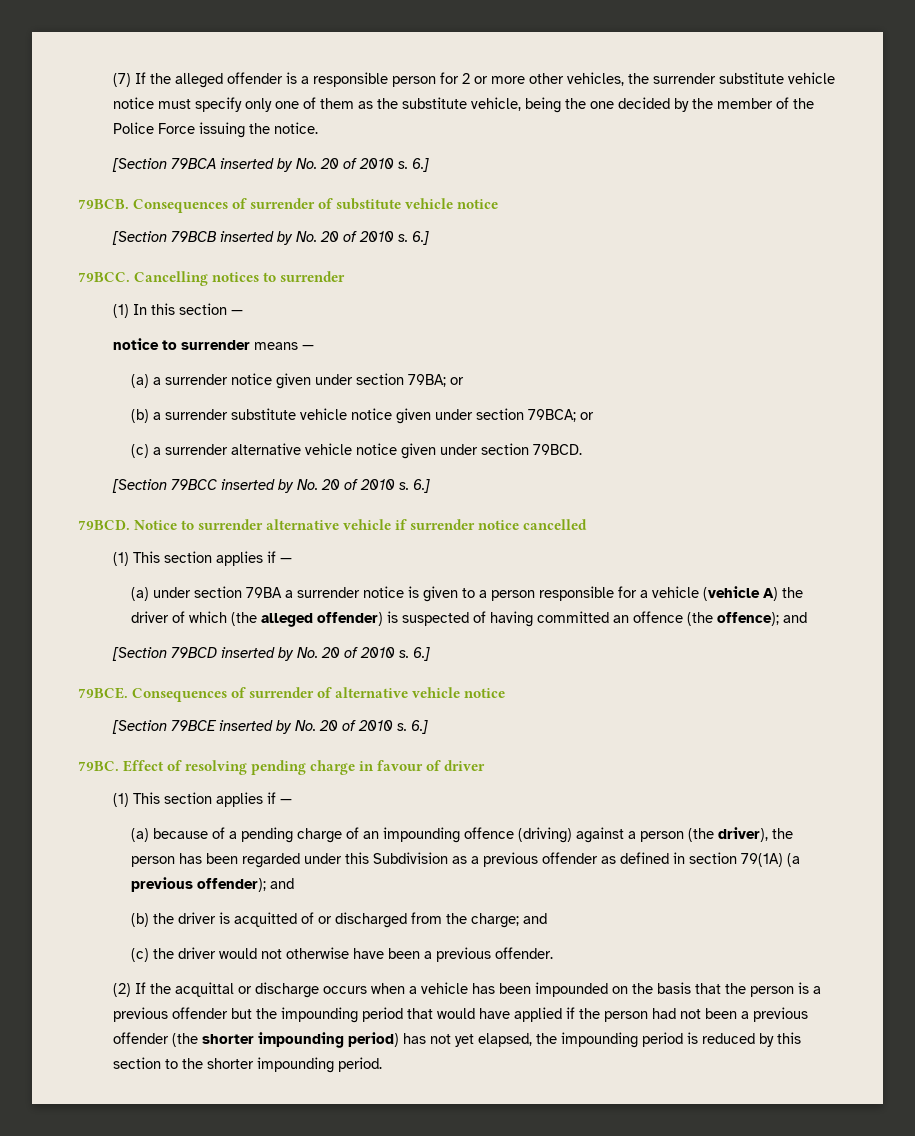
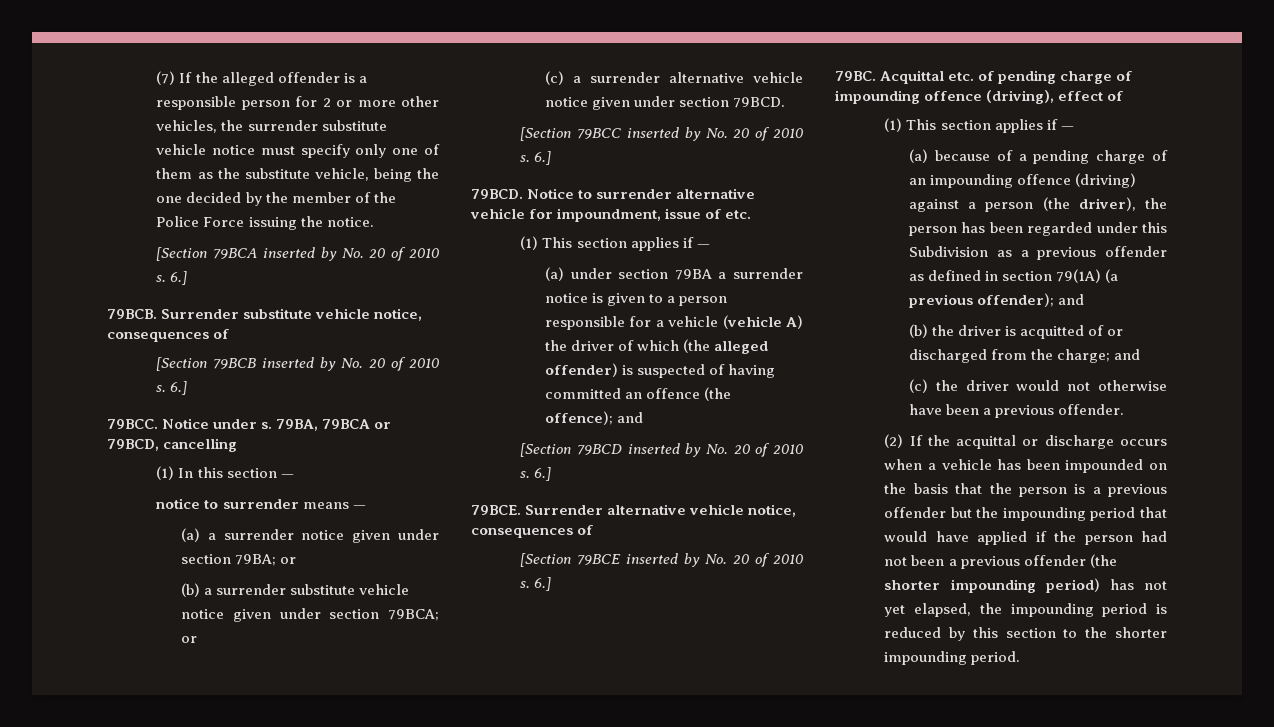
[133,198,499,213] Consequences of surrender of substitute vehicle notice -> [161,308,423,321] [107,329,230,342] Surrender substitute vehicle notice, consequences of
[134,271,346,286] Cancelling notices to surrender -> [162,418,392,431] [107,438,238,452] Notice under s. 79BA, 79BCA or 79BCD, cancelling
[395,519,588,530] if surrender notice cancelled -> [529,208,752,222] for impoundment, issue of etc.
[132,687,506,702] Consequences of surrender of alternative vehicle notice -> [525,504,797,517] [471,525,594,538] Surrender alternative vehicle notice, consequences of
[123,760,486,775] Effect of resolving pending charge in favour of driver -> [880,70,1133,84] [835,90,1124,104] Acquittal etc. of pending charge of impounding offence (driving), effect of

